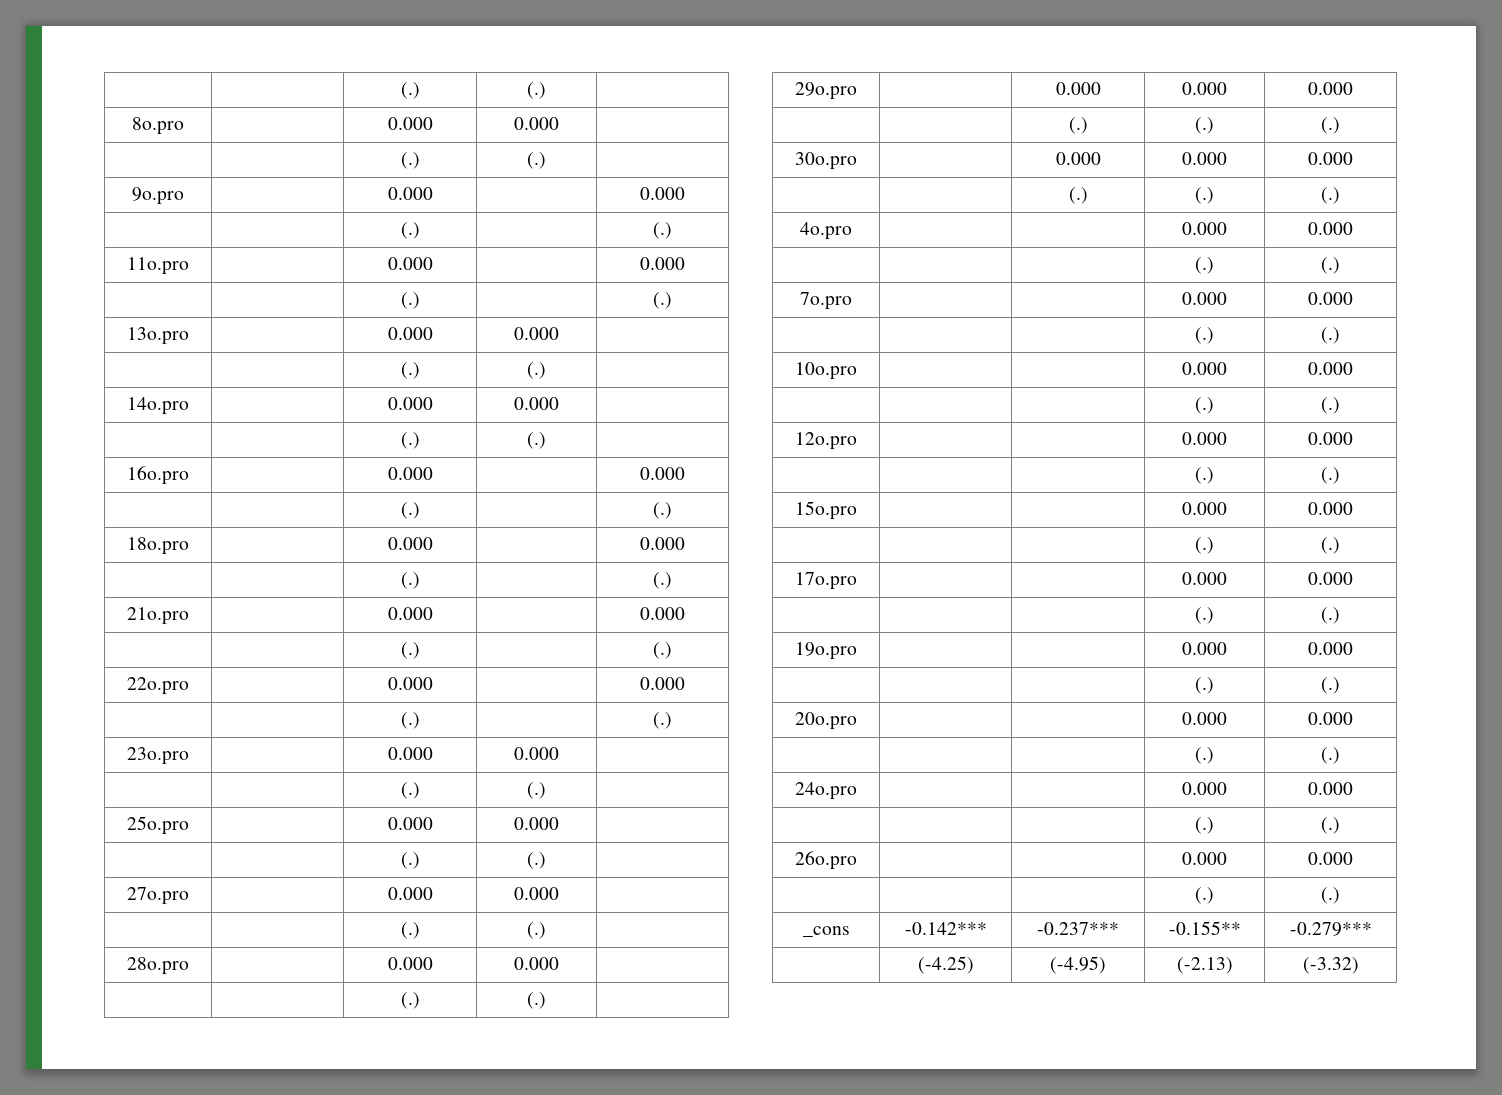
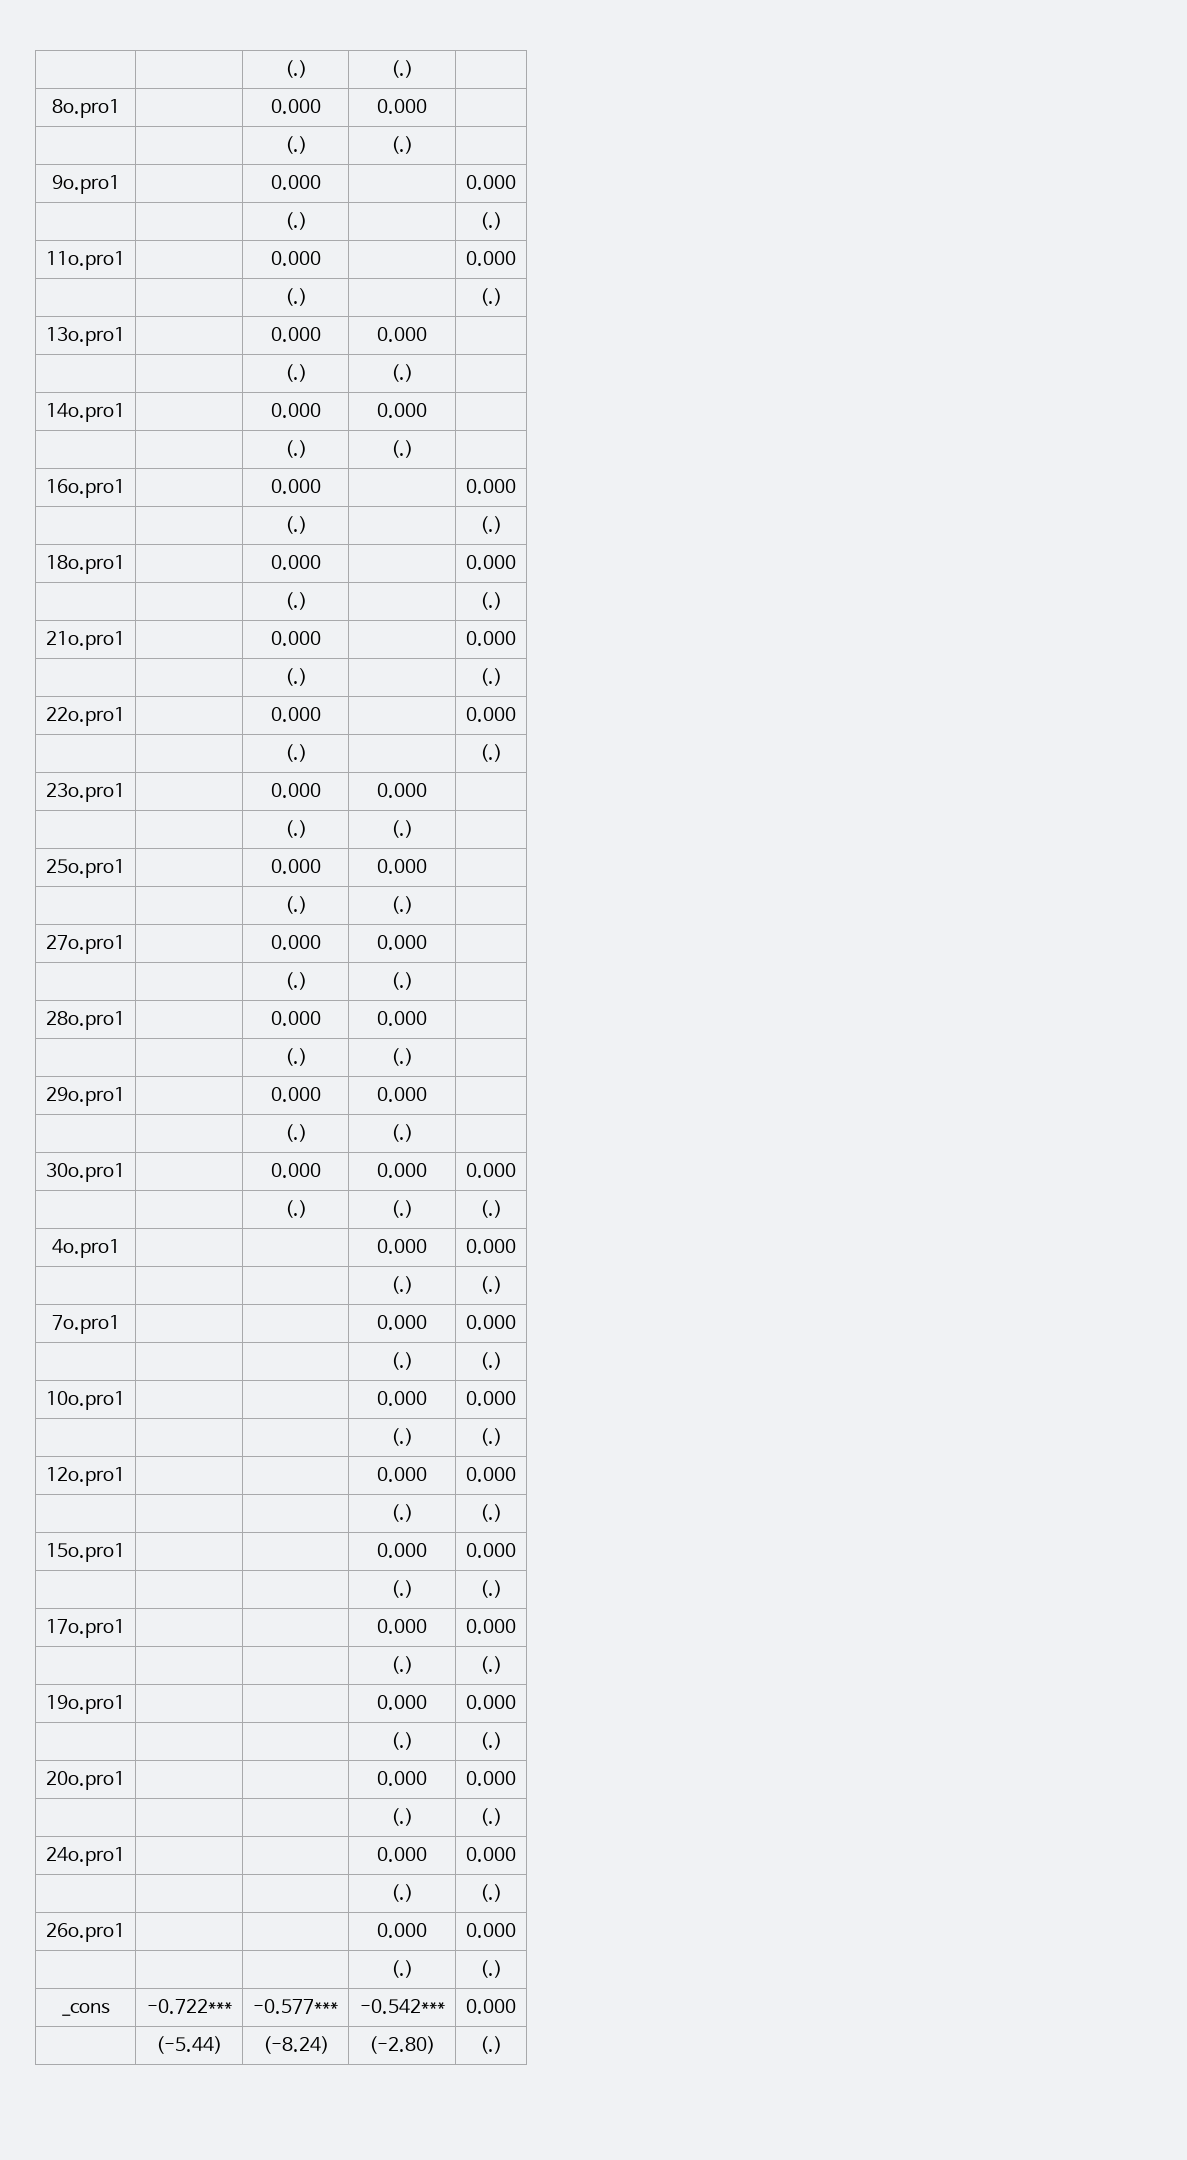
[400,82,420,99] [527,82,546,99] [132,117,184,135] [387,117,433,130] [514,117,559,130] [400,152,420,169] [527,152,546,169] [132,187,184,205] [387,187,433,200] [640,187,685,200] [400,222,420,239] [653,222,672,239] [127,257,189,275] [387,257,433,270] [640,257,685,270] [400,292,420,309] [653,292,672,309] [127,327,189,345] [387,327,433,340] [514,327,559,340] [400,362,420,379] [527,362,546,379] [127,397,189,415] [387,397,433,410] [514,397,559,410] [400,432,420,449] [527,432,546,449] [127,466,189,485] [387,467,433,480] [640,467,685,480] [400,502,420,519] [653,502,672,519] [127,537,189,555] [387,537,433,550] [640,537,685,550] [400,572,420,589] [653,572,672,589] [127,607,189,625] [387,607,433,620] [640,607,685,620] [400,642,420,659] [653,642,672,659] [127,677,189,695] [387,677,433,690] [640,677,685,690] [400,712,420,729] [653,712,672,729] [127,747,189,765] [387,747,433,760] [514,747,559,760] [400,782,420,799] [527,782,546,799] [127,816,189,835] [387,817,433,830] [514,817,559,830] [400,852,420,869] [527,852,546,869] [127,887,189,905] [387,887,433,900] [514,887,559,900] [400,922,420,939] [527,922,546,939] [127,957,189,975] [387,957,433,970] [514,957,559,970] [400,992,420,1009] [527,992,546,1009] [795,82,857,100] [1055,82,1101,95] [1182,82,1227,95] [1308,82,1353,95] [1068,117,1088,134] [1195,117,1214,134] [1321,117,1340,134] [795,152,857,170] [1055,152,1101,165] [1182,152,1227,165] [1308,152,1353,165] [1068,187,1088,204] [1195,187,1214,204] [1321,187,1340,204] [800,222,852,240] [1182,222,1227,235] [1308,222,1353,235] [1195,257,1214,274] [1321,257,1340,274] [800,292,852,310] [1182,292,1227,305] [1308,292,1353,305] [1195,327,1214,344] [1321,327,1340,344] [795,362,857,380] [1182,362,1227,375] [1308,362,1353,375] [1195,397,1214,414] [1321,397,1340,414] [795,432,857,450] [1182,432,1227,445] [1308,432,1353,445] [1195,467,1214,484] [1321,467,1340,484] [795,501,857,520] [1182,502,1227,515] [1308,502,1353,515] [1195,537,1214,554] [1321,537,1340,554] [795,572,857,590] [1182,572,1227,585] [1308,572,1353,585] [1195,607,1214,624] [1321,607,1340,624] [795,642,857,660] [1182,642,1227,655] [1308,642,1353,655] [1195,677,1214,694] [1321,677,1340,694] [795,712,857,730] [1182,712,1227,725] [1308,712,1353,725] [1195,747,1214,764] [1321,747,1340,764] [795,782,857,800] [1182,782,1227,795] [1308,782,1353,795] [1195,817,1214,834] [1321,817,1340,834] [795,851,857,870] | | (.) | (.) | // 8o.pro | | 0.000 | 0.000 | // | | (.) | (.) | // 9o.pro | | 0.000 | | 0.000 // | | (.) | | (.) // 11o.pro | | 0.000 | | 0.000 // | | (.) | | (.) // 13o.pro | | 0.000 | 0.000 | // | | (.) | (.) | // 14o.pro | | 0.000 | 0.000 | // | | (.) | (.) | // 16o.pro | | 0.000 | | 0.000 // | | (.) | | (.) // 18o.pro | | 0.000 | | 0.000 // | | (.) | | (.) // 21o.pro | | 0.000 | | 0.000 // | | (.) | | (.) // 22o.pro | | 0.000 | | 0.000 // | | (.) | | (.) // 23o.pro | | 0.000 | 0.000 | // | | (.) | (.) | // 25o.pro | | 0.000 | 0.000 | // | | (.) | (.) | // 27o.pro | | 0.000 | 0.000 | // | | (.) | (.) | // 28o.pro | | 0.000 | 0.000 | // | | (.) | (.) | // 29o.pro | | 0.000 | 0.000 | 0.000 // | | (.) | (.) | (.) // 30o.pro | | 0.000 | 0.000 | 0.000 // | | (.) | (.) | (.) // 4o.pro | | | 0.000 | 0.000 // | | | (.) | (.) // 7o.pro | | | 0.000 | 0.000 // | | | (.) | (.) // 10o.pro | | | 0.000 | 0.000 // | | | (.) | (.) // 12o.pro | | | 0.000 | 0.000 // | | | (.) | (.) // 15o.pro | | | 0.000 | 0.000 // | | | (.) | (.) // 17o.pro | | | 0.000 | 0.000 // | | | (.) | (.) // 19o.pro | | | 0.000 | 0.000 // | | | (.) | (.) // 20o.pro | | | 0.000 | 0.000 // | | | (.) | (.) // 24o.pro | | | 0.000 | 0.000 // | | | (.) | (.) // 26o.pro -> [284,60,307,78] [391,60,413,78] [51,99,120,118] [270,99,321,114] [377,99,427,114] [284,136,307,154] [391,136,413,154] [51,175,120,194] [270,175,321,190] [466,175,516,190] [284,212,307,230] [480,212,502,230] [46,251,125,270] [270,251,321,266] [466,251,516,266] [284,288,307,306] [480,288,502,306] [46,327,125,346] [270,327,321,342] [377,327,427,342] [284,364,307,382] [391,364,413,382] [46,403,125,422] [270,403,321,418] [377,403,427,418] [284,440,307,458] [391,440,413,458] [46,479,125,498] [270,479,321,494] [466,479,516,494] [284,516,307,534] [480,516,502,534] [46,555,125,574] [270,555,321,570] [466,555,516,570] [284,592,307,610] [480,592,502,610] [46,631,125,650] [270,631,321,646] [466,631,516,646] [284,668,307,686] [480,668,502,686] [46,707,125,726] [270,707,321,722] [466,707,516,722] [284,744,307,762] [480,744,502,762] [46,783,125,802] [270,783,321,798] [377,783,427,798] [284,820,307,838] [391,820,413,838] [46,859,125,878] [270,859,321,874] [377,859,427,874] [284,896,307,914] [391,896,413,914] [46,935,125,954] [270,935,321,950] [377,935,427,950] [284,972,307,990] [391,972,413,990] [46,1011,125,1030] [270,1011,321,1026] [377,1011,427,1026] [284,1048,307,1066] [391,1048,413,1066] [46,1087,125,1106] [270,1087,321,1102] [377,1087,427,1102] [284,1124,307,1142] [391,1124,413,1142] [46,1163,125,1182] [270,1163,321,1178] [377,1163,427,1178] [466,1163,516,1178] [284,1200,307,1218] [391,1200,413,1218] [480,1200,502,1218] [51,1239,120,1258] [377,1239,427,1254] [466,1239,516,1254] [391,1276,413,1294] [480,1276,502,1294] [51,1315,120,1334] [377,1315,427,1330] [466,1315,516,1330] [391,1352,413,1370] [480,1352,502,1370] [46,1391,125,1410] [377,1391,427,1406] [466,1391,516,1406] [391,1428,413,1446] [480,1428,502,1446] [46,1467,125,1486] [377,1467,427,1482] [466,1467,516,1482] [391,1504,413,1522] [480,1504,502,1522] [46,1543,125,1562] [377,1543,427,1558] [466,1543,516,1558] [391,1580,413,1598] [480,1580,502,1598] [46,1619,125,1638] [377,1619,427,1634] [466,1619,516,1634] [391,1656,413,1674] [480,1656,502,1674] [46,1695,125,1714] [377,1695,427,1710] [466,1695,516,1710] [391,1732,413,1750] [480,1732,502,1750] [46,1771,125,1790] [377,1771,427,1786] [466,1771,516,1786] [391,1808,413,1826] [480,1808,502,1826] [46,1847,125,1866] [377,1847,427,1862] [466,1847,516,1862] [391,1884,413,1902] [480,1884,502,1902] [46,1923,125,1942] | | (.) | (.) | // 8o.pro1 | | 0.000 | 0.000 | // | | (.) | (.) | // 9o.pro1 | | 0.000 | | 0.000 // | | (.) | | (.) // 11o.pro1 | | 0.000 | | 0.000 // | | (.) | | (.) // 13o.pro1 | | 0.000 | 0.000 | // | | (.) | (.) | // 14o.pro1 | | 0.000 | 0.000 | // | | (.) | (.) | // 16o.pro1 | | 0.000 | | 0.000 // | | (.) | | (.) // 18o.pro1 | | 0.000 | | 0.000 // | | (.) | | (.) // 21o.pro1 | | 0.000 | | 0.000 // | | (.) | | (.) // 22o.pro1 | | 0.000 | | 0.000 // | | (.) | | (.) // 23o.pro1 | | 0.000 | 0.000 | // | | (.) | (.) | // 25o.pro1 | | 0.000 | 0.000 | // | | (.) | (.) | // 27o.pro1 | | 0.000 | 0.000 | // | | (.) | (.) | // 28o.pro1 | | 0.000 | 0.000 | // | | (.) | (.) | // 29o.pro1 | | 0.000 | 0.000 | // | | (.) | (.) | // 30o.pro1 | | 0.000 | 0.000 | 0.000 // | | (.) | (.) | (.) // 4o.pro1 | | | 0.000 | 0.000 // | | | (.) | (.) // 7o.pro1 | | | 0.000 | 0.000 // | | | (.) | (.) // 10o.pro1 | | | 0.000 | 0.000 // | | | (.) | (.) // 12o.pro1 | | | 0.000 | 0.000 // | | | (.) | (.) // 15o.pro1 | | | 0.000 | 0.000 // | | | (.) | (.) // 17o.pro1 | | | 0.000 | 0.000 // | | | (.) | (.) // 19o.pro1 | | | 0.000 | 0.000 // | | | (.) | (.) // 20o.pro1 | | | 0.000 | 0.000 // | | | (.) | (.) // 24o.pro1 | | | 0.000 | 0.000 // | | | (.) | (.) // 26o.pro1
[904,922,987,935] [1037,922,1119,935] [1168,921,1241,935] [1289,922,1372,936] [917,956,974,974] [1050,956,1106,974] [1176,957,1233,974] [1302,957,1359,974] -0.142*** | -0.237*** | -0.155** | -0.279*** // | (-4.25) | (-4.95) | (-2.13) | (-3.32) -> [146,1999,232,2014] [253,1999,338,2014] [359,1999,445,2014] [466,1999,516,2014] [156,2036,222,2054] [262,2036,329,2054] [369,2036,435,2054] [480,2036,502,2054] -0.722*** | -0.577*** | -0.542*** | 0.000 // | (-5.44) | (-8.24) | (-2.80) | (.)

